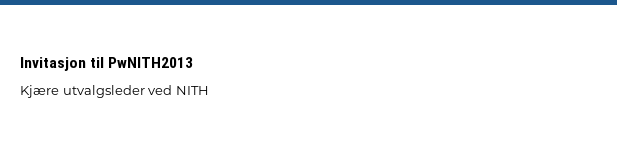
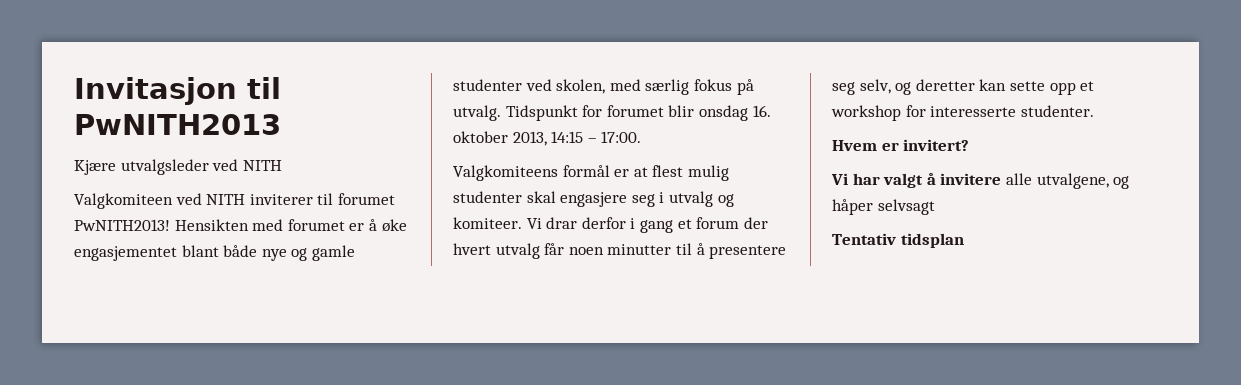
(209, 90) none -> [74,193,395,209] [74,219,407,232] [74,245,355,261] [453,79,754,95] [453,105,771,121] [453,131,642,146] [453,165,729,181] [453,191,734,207] [453,217,768,233] [453,243,787,259] [832,79,1095,95] [831,105,1094,121] [832,139,970,151] [831,173,1130,189] [832,199,935,215] [832,233,964,248] // Valgkomiteen ved NITH inviterer til forumet PwNITH2013! Hensikten med forumet er å øke engasjementet blant både nye og gamle studenter ved skolen, med særlig fokus på utvalg. Tidspunkt for forumet blir onsdag 16. oktober 2013, 14:15 – 17:00. // Valgkomiteens formål er at flest mulig studenter skal engasjere seg i utvalg og komiteer. Vi drar derfor i gang et forum der hvert utvalg får noen minutter til å presentere seg selv, og deretter kan sette opp et workshop for interesserte studenter. // Hvem er invitert? // Vi har valgt å invitere alle utvalgene, og håper selvsagt // Tentativ tidsplan

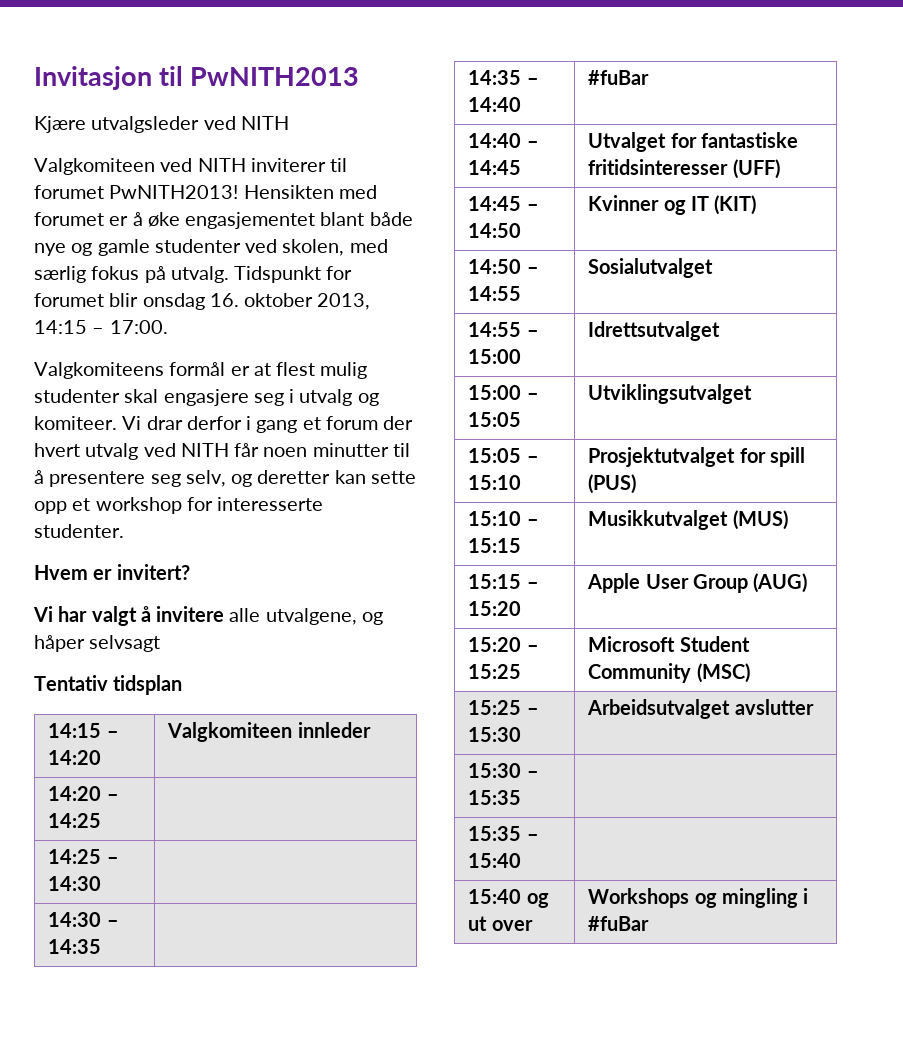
(540, 251) none -> [143,443,229,457] ved NITH
(964, 240) none -> [48,723,119,738] [48,750,102,765] [167,722,371,742] [48,786,119,801] [48,813,102,828] [48,849,119,864] [48,876,102,891] [48,912,119,927] [48,939,102,954] [468,70,539,85] [468,97,522,112] [588,70,650,85] [468,133,539,148] [468,160,522,175] [588,132,798,152] [588,159,780,179] [468,196,539,211] [468,223,522,238] [588,195,757,215] [468,259,539,274] [468,286,522,301] [588,258,714,278] [468,322,539,337] [468,349,522,364] [588,321,721,341] [468,385,539,400] [468,412,522,427] [588,384,753,404] [468,448,539,463] [468,475,522,490] [588,447,805,467] [588,474,637,494] [468,511,539,526] [468,538,522,553] [588,510,788,530] [468,574,539,589] [468,601,522,616] [587,573,808,593] [468,637,539,652] [468,664,522,679] [588,636,750,652] [588,663,750,683] [468,700,539,715] [468,727,522,742] [587,699,814,719] [468,763,539,778] [468,790,522,805] [468,826,539,841] [468,853,522,868] [468,889,549,908] [468,916,533,931] [588,888,809,908] [588,916,650,931] // 14:15 – 14:20 | Valgkomiteen innleder // 14:20 – 14:25 | // 14:25 – 14:30 | // 14:30 – 14:35 | // 14:35 – 14:40 | #fuBar // 14:40 – 14:45 | Utvalget for fantastiske fritidsinteresser (UFF) // 14:45 – 14:50 | Kvinner og IT (KIT) // 14:50 – 14:55 | Sosialutvalget // 14:55 – 15:00 | Idrettsutvalget // 15:00 – 15:05 | Utviklingsutvalget // 15:05 – 15:10 | Prosjektutvalget for spill (PUS) // 15:10 – 15:15 | Musikkutvalget (MUS) // 15:15 – 15:20 | Apple User Group (AUG) // 15:20 – 15:25 | Microsoft Student Community (MSC) // 15:25 – 15:30 | Arbeidsutvalget avslutter // 15:30 – 15:35 | // 15:35 – 15:40 | // 15:40 og ut over | Workshops og mingling i #fuBar

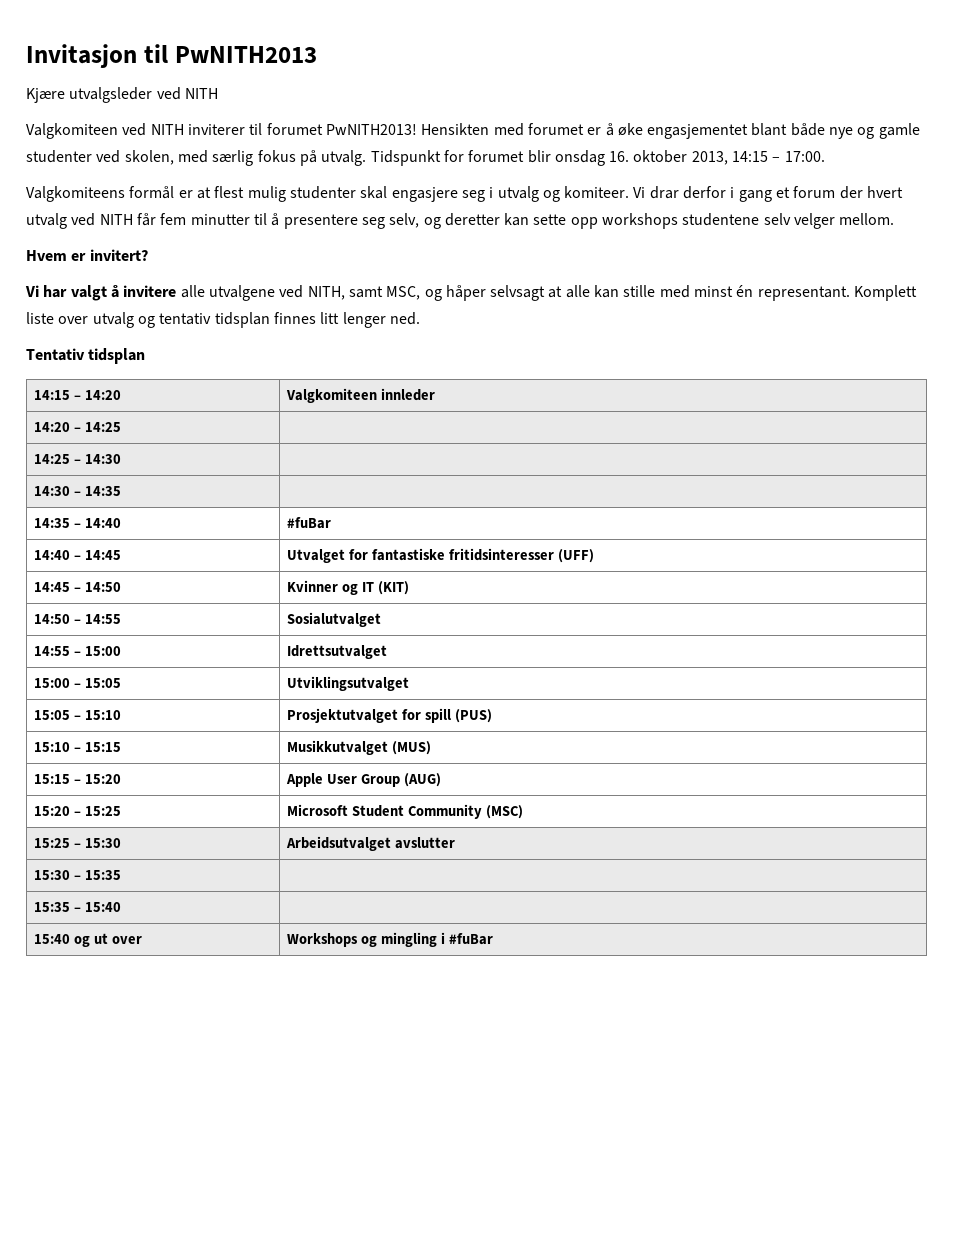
[263,447,308,457] noen -> [160,213,187,225] fem
[72,497,324,514] [34,524,124,538] et workshop for interesserte studenter. -> [602,213,895,229] workshops studentene selv velger mellom.
[265,608,383,625] [34,635,161,652] utvalgene, og håper selvsagt -> [208,285,918,301] [26,312,420,328] utvalgene ved NITH, samt MSC, og håper selvsagt at alle kan stille med minst én representant. Komplett liste over utvalg og tentativ tidsplan finnes litt lenger ned.

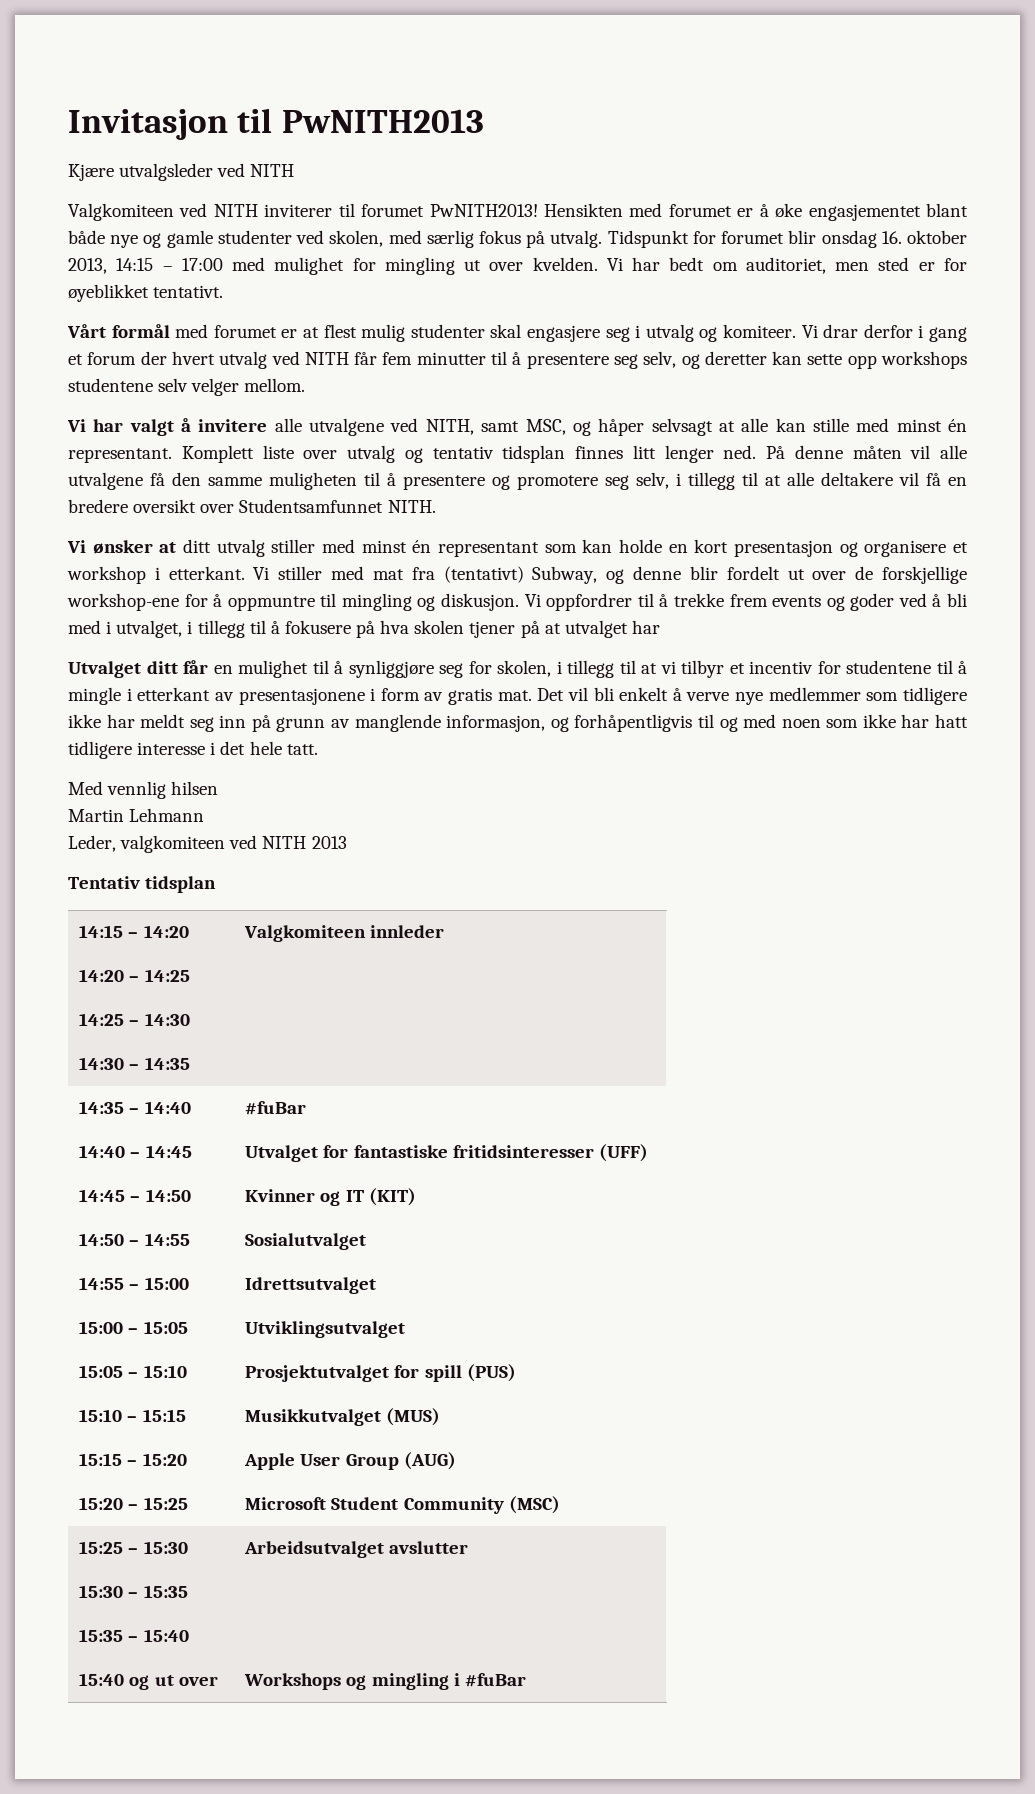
[784,151,825,162] [26,186,175,202] 17:00. // Valgkomiteens formål -> [181,257,968,275] [68,284,224,302] [67,324,277,338] 17:00 med mulighet for mingling ut over kvelden. Vi har bedt om auditoriet, men sted er for øyeblikket tentativt. // Vårt formål med forumet
[26,249,148,261] // Hvem er invitert? -> (306, 385) none
(420, 318) none -> [766,445,967,459] [68,472,967,490] [68,499,436,513] [67,539,968,557] [67,566,968,584] [67,593,967,611] [68,620,660,638] [68,660,967,678] [68,687,968,705] [68,714,968,732] [68,741,318,759] [68,781,219,799] [68,808,205,822] [68,835,347,853] På denne måten vil alle utvalgene få den samme muligheten til å presentere og promotere seg selv, i tillegg til at alle deltakere vil få en bredere oversikt over Studentsamfunnet NITH. // Vi ønsker at ditt utvalg stiller med minst én representant som kan holde en kort presentasjon og organisere et workshop i etterkant. Vi stiller med mat fra (tentativt) Subway, og denne blir fordelt ut over de forskjellige workshop-ene for å oppmuntre til mingling og diskusjon. Vi oppfordrer til å trekke frem events og goder ved å bli med i utvalget, i tillegg til å fokusere på hva skolen tjener på at utvalget har // Utvalget ditt får en mulighet til å synliggjøre seg for skolen, i tillegg til at vi tilbyr et incentiv for studentene til å mingle i etterkant av presentasjonene i form av gratis mat. Det vil bli enkelt å verve nye medlemmer som tidligere ikke har meldt seg inn på grunn av manglende informasjon, og forhåpentligvis til og med noen som ikke har hatt tidligere interesse i det hele tatt. // Med vennlig hilsen // Martin Lehmann // Leder, valgkomiteen ved NITH 2013

